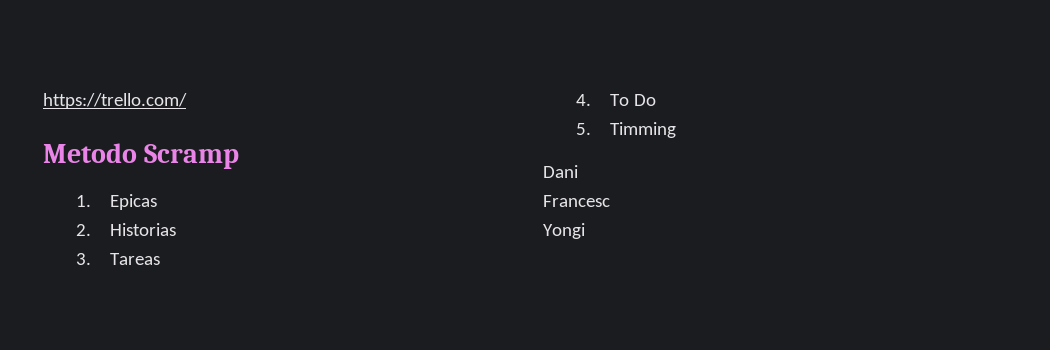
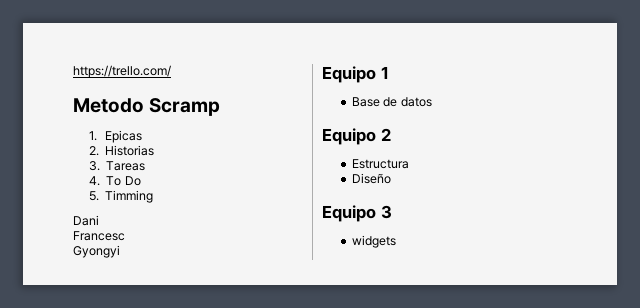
[543,223,585,239] Yongi -> [73,245,120,258] [322,66,389,83] [351,97,432,107] [322,128,391,145] [351,159,409,169] [351,173,391,184] [322,205,392,222] [351,235,396,248] Gyongyi // Equipo 1 // Base de datos // Equipo 2 // Estructura // Diseño // Equipo 3 // widgets

